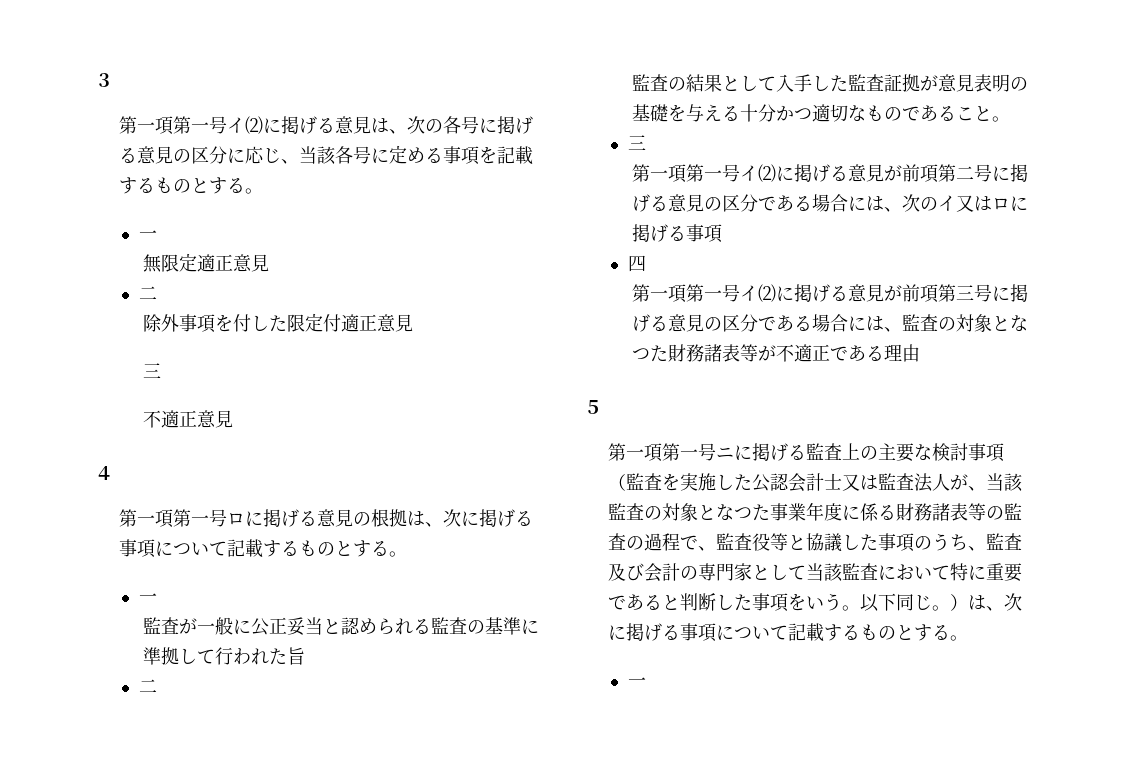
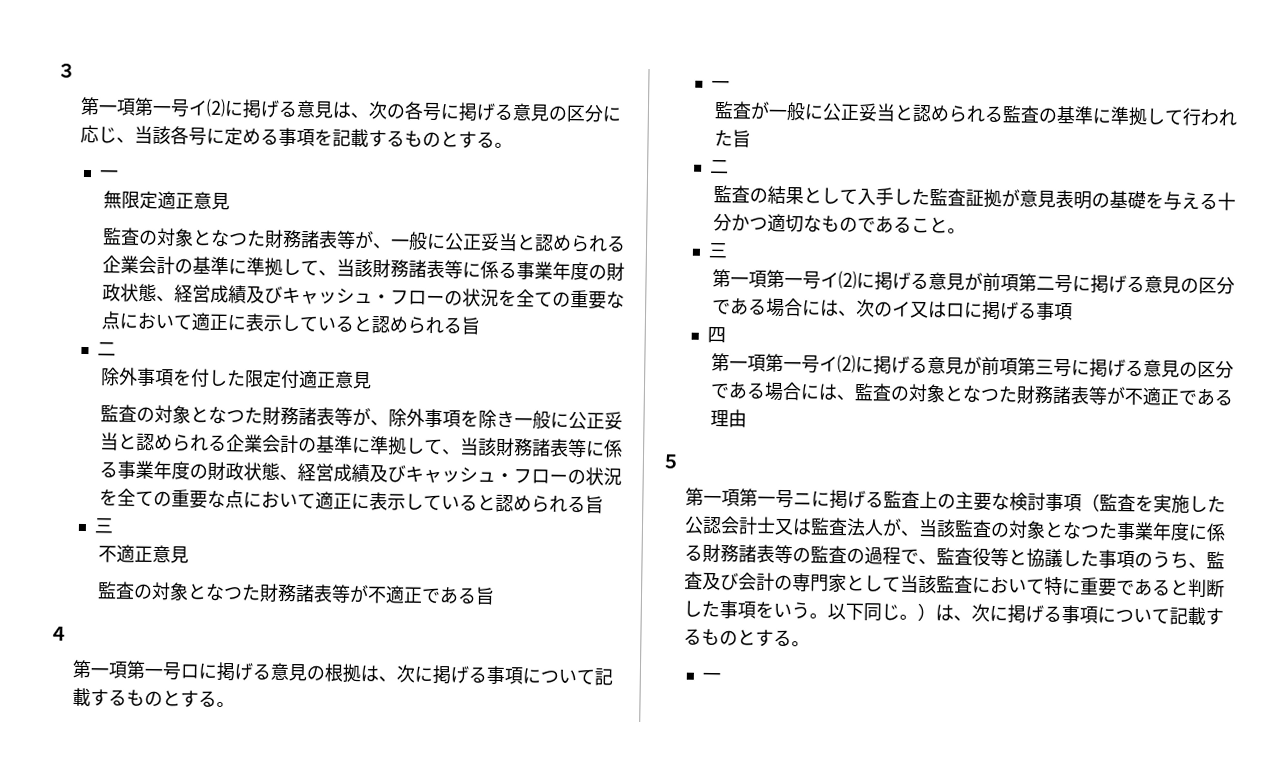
(269, 263) none -> [102,227,627,253] [102,255,626,281] [102,283,626,310] [101,311,481,335] // 監査の対象となつた財務諸表等が、一般に公正妥当と認められる企業会計の基準に準拠して、当該財務諸表等に係る事業年度の財政状態、経営成績及びキャッシュ・フローの状況を全ての重要な点において適正に表示していると認められる旨
[142,363,161,378] [142,410,233,428] 三 // 不適正意見 -> [100,404,624,430] [100,432,624,458] [99,460,623,486] [99,488,605,514] [93,518,114,534] [98,544,190,564] [97,581,496,605] 監査の対象となつた財務諸表等が、除外事項を除き一般に公正妥当と認められる企業会計の基準に準拠して、当該財務諸表等に係る事業年度の財政状態、経営成績及びキャッシュ・フローの状況を全ての重要な点において適正に表示していると認められる旨 // 三 // 不適正意見 // 監査の対象となつた財務諸表等が不適正である旨

